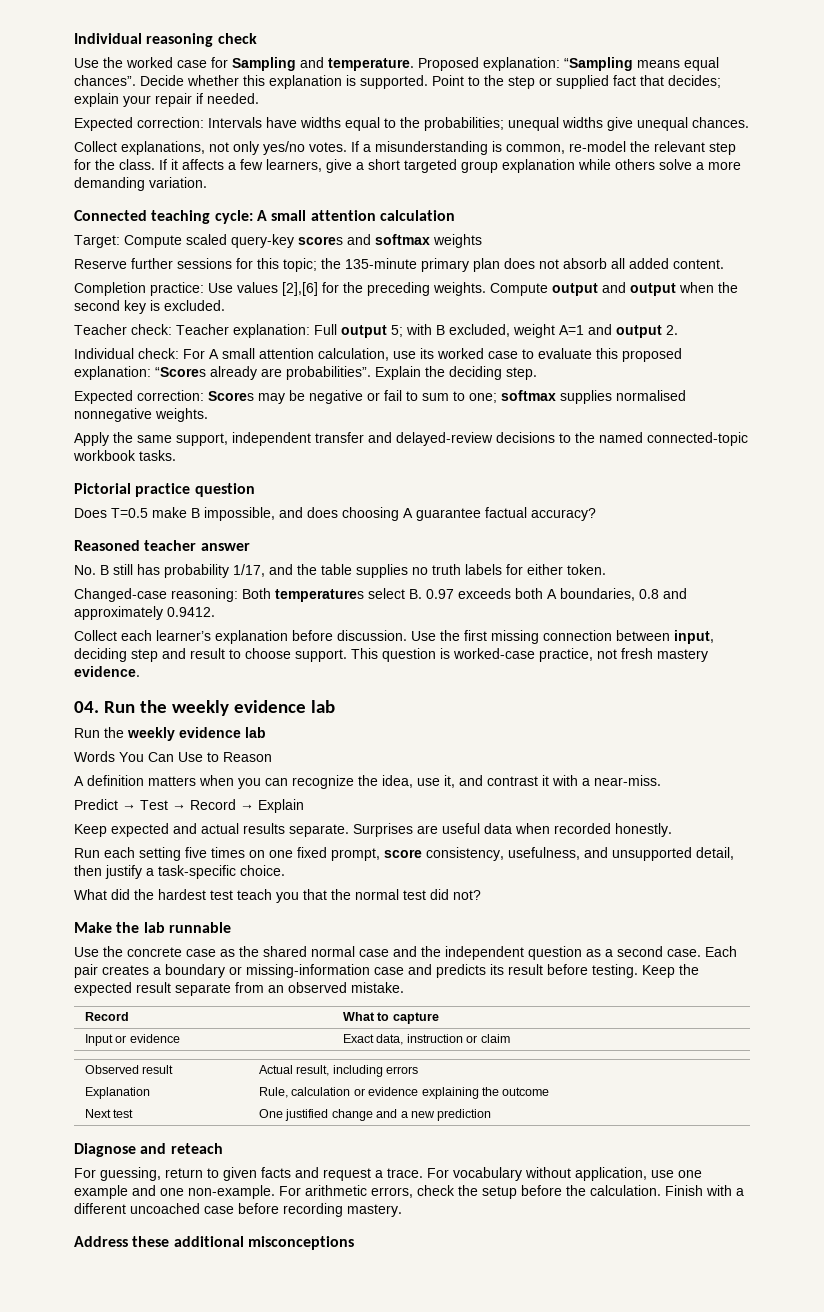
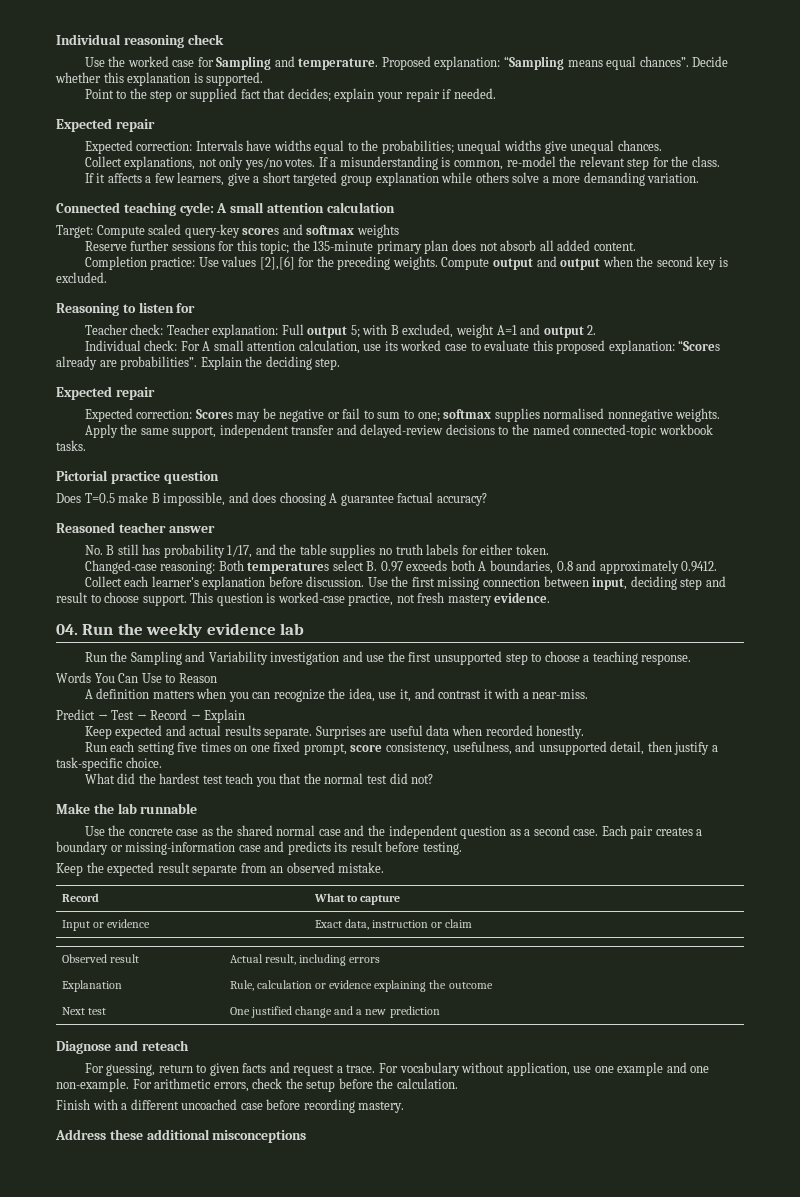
(428, 82) none -> (264, 79) //
(259, 98) none -> [56,118,155,132] // Expected repair
(155, 164) none -> (720, 161) //
(225, 305) none -> [56,302,196,316] // Reasoning to listen for
(537, 373) none -> [56,386,155,400] // Expected repair
[127,727,266,741] weekly evidence lab -> [130,651,692,665] Sampling and Variability investigation and use the first unsupported step to choose a teaching response.
(638, 971) none -> (462, 848) //
(661, 1190) none -> (458, 1083) //

